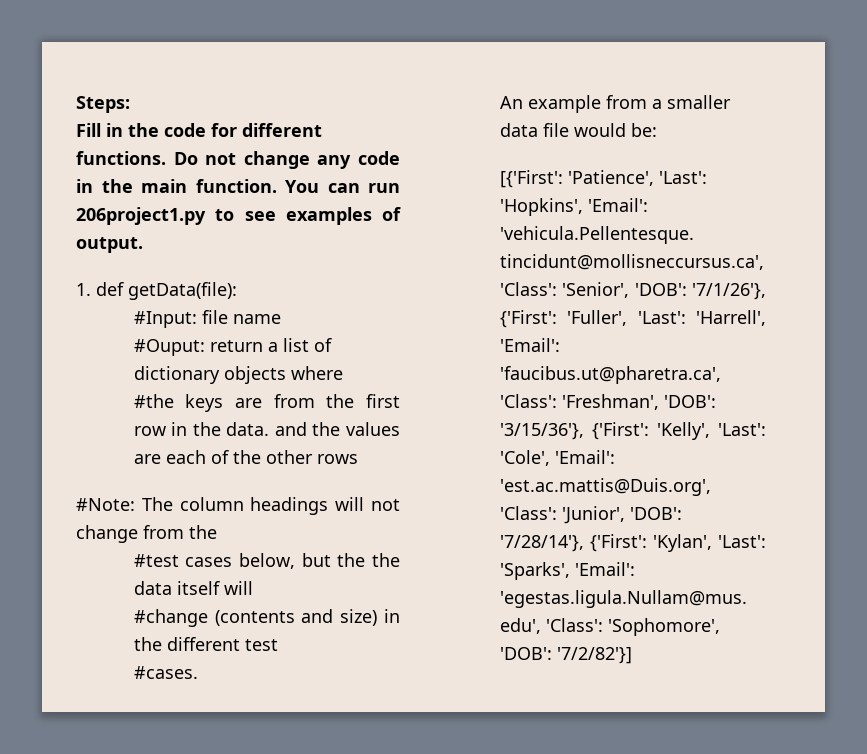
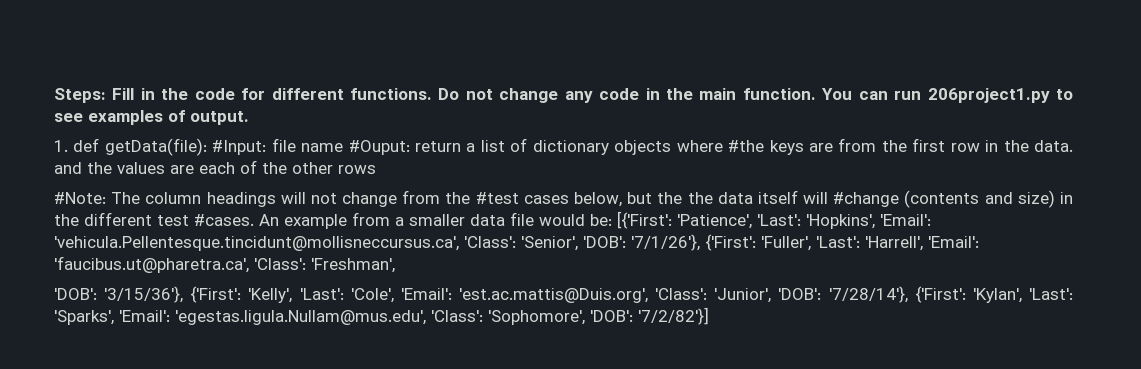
(130, 104) // -> (106, 95) none
(237, 291) // -> (207, 147) none
(281, 319) // -> (344, 147) none
(343, 373) // -> (723, 146) none
(217, 532) // -> (471, 198) none
(253, 588) // -> (829, 198) none
(278, 645) // -> (189, 220) none
(198, 672) // -> (254, 220) none
(657, 130) // -> (612, 220) none
(659, 402) none -> (395, 265) //

